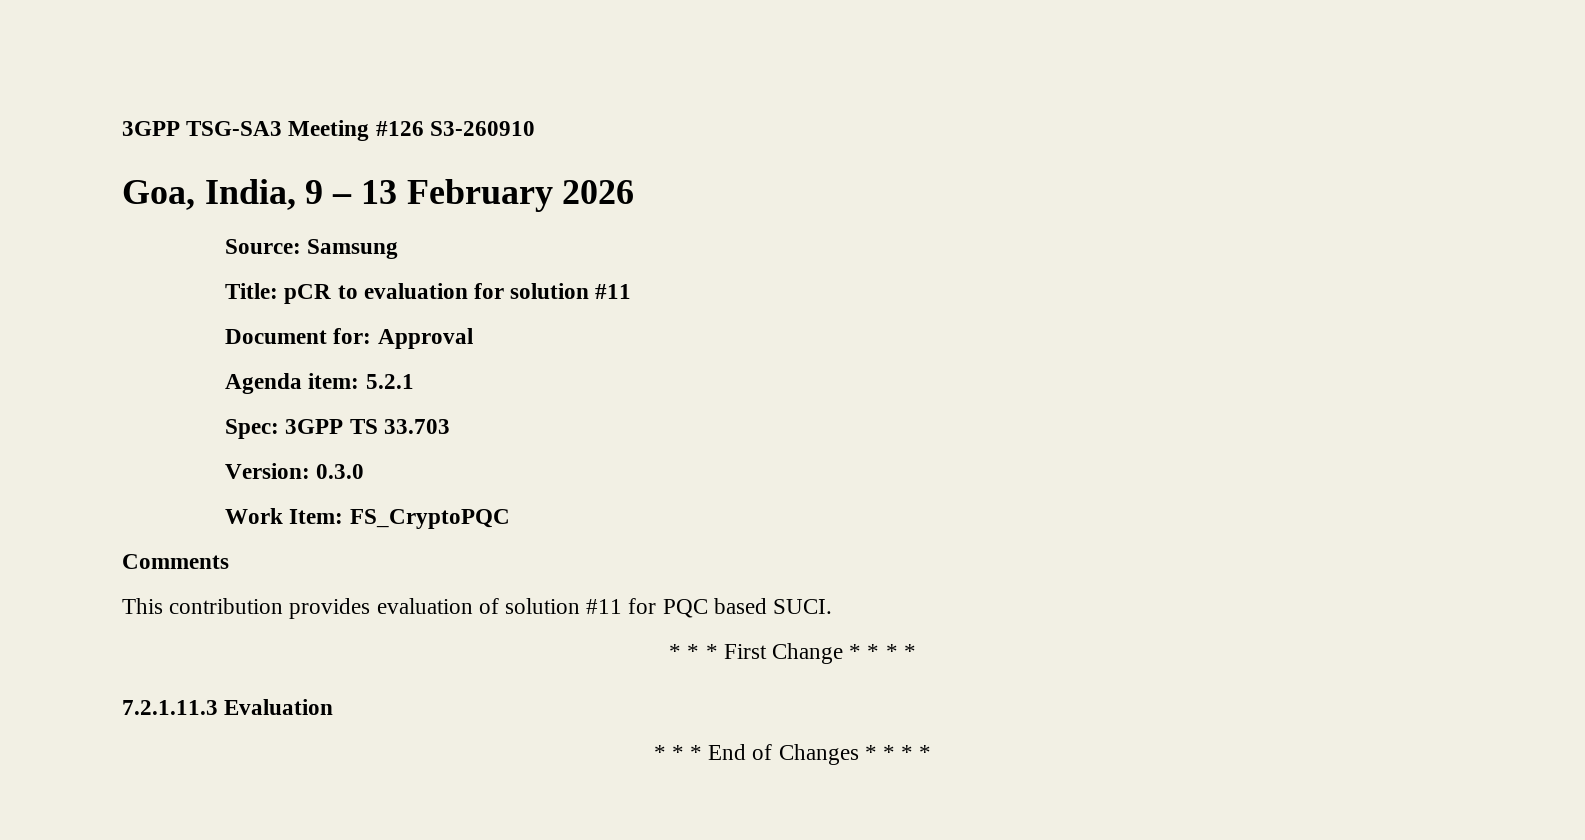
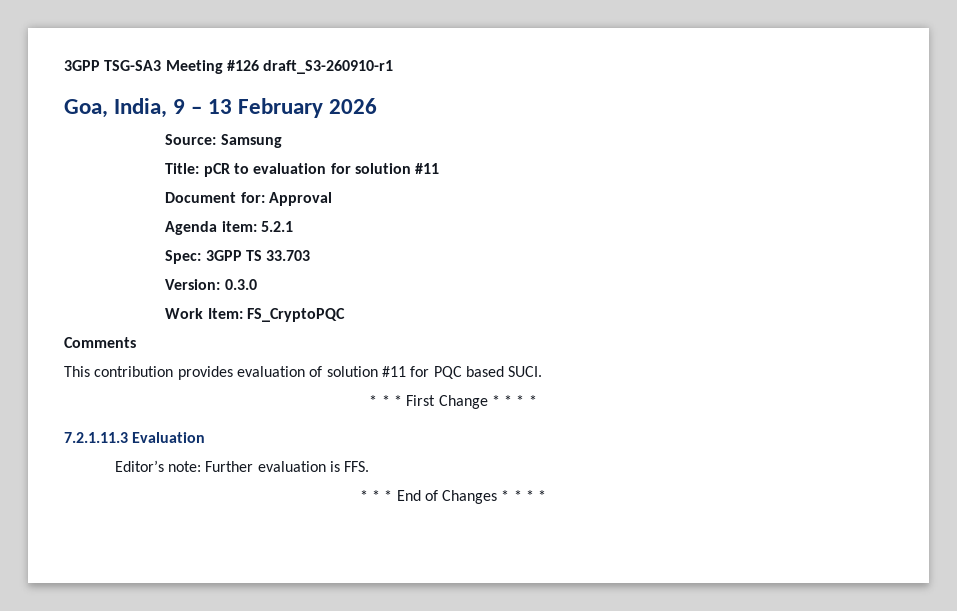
[429,121,535,136] S3-260910 -> [263,60,394,74] draft_S3-260910-r1
(334, 707) none -> [114,460,370,472] // Editor’s note: Further evaluation is FFS.

